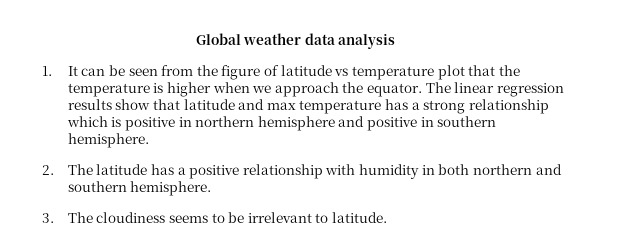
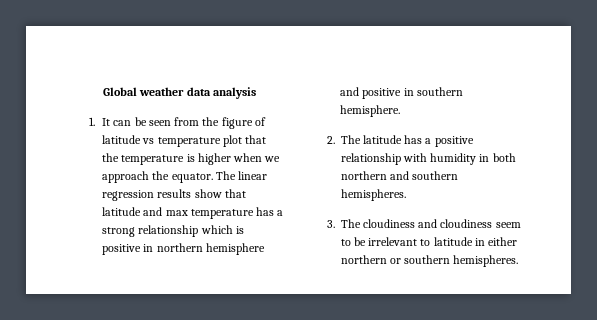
[130,181,212,196] hemisphere. -> [340,189,406,201] hemispheres.
[168,215,208,223] seems -> [418,219,521,228] and cloudiness seem
[332,212,388,223] latitude. -> [433,237,518,246] [340,255,519,267] latitude in either northern or southern hemispheres.

